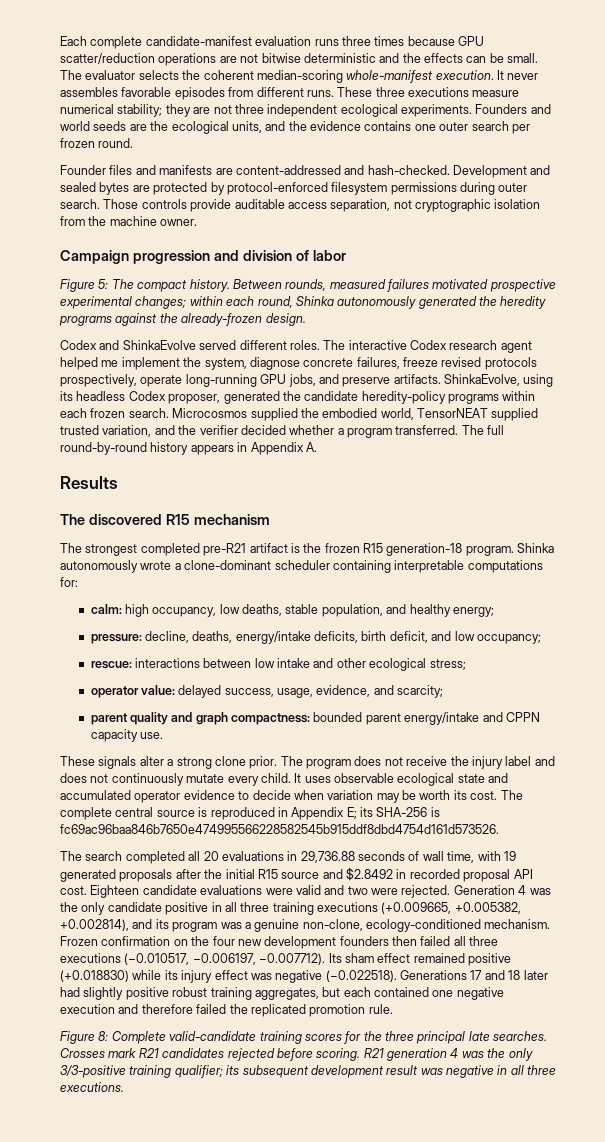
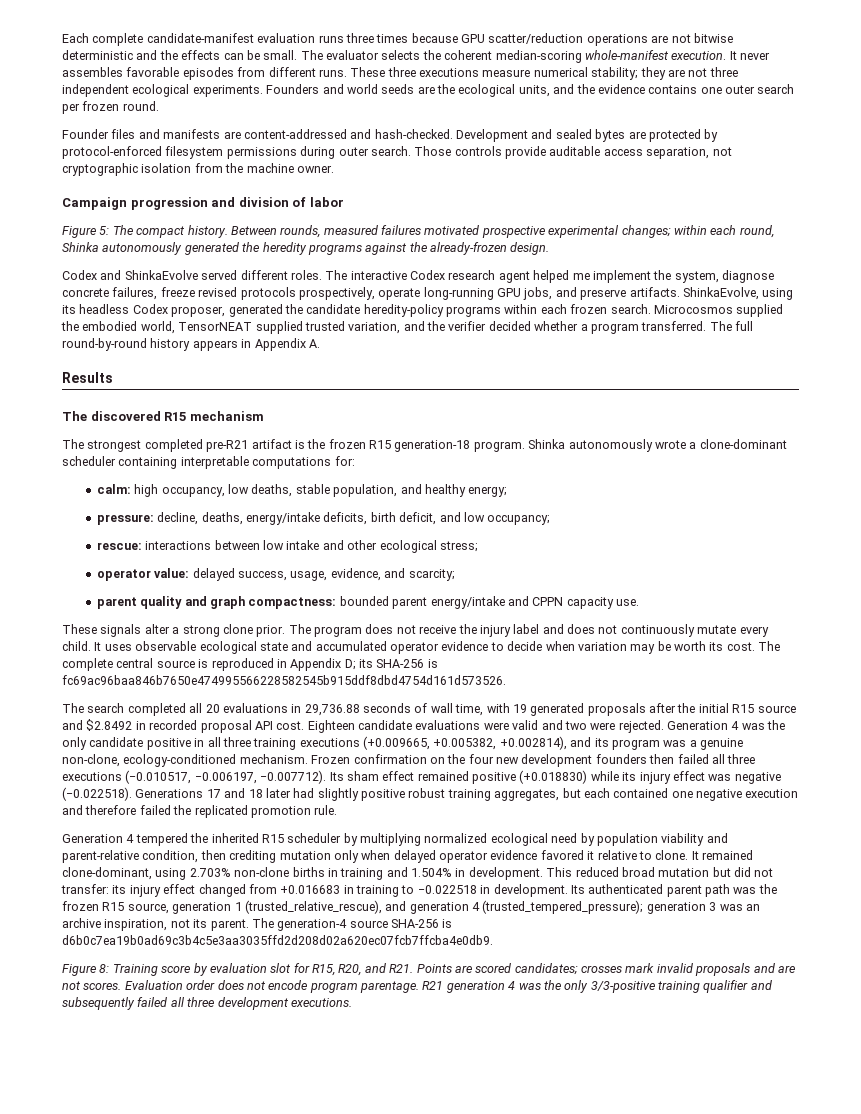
[346,807,357,819] E; -> [344,659,356,670] D;
[60,1031,548,1044] [60,1048,361,1061] Figure 8: Complete valid-candidate training scores for the three principal late searches. Crosses mark R21 candidates rejected before scoring. -> [62,833,728,846] [62,850,753,863] [62,867,774,880] [61,884,777,897] [62,900,760,914] [62,918,453,931] [62,935,493,945] [62,963,796,976] [62,980,419,993] Generation 4 tempered the inherited R15 scheduler by multiplying normalized ecological need by population viability and parent-relative condition, then crediting mutation only when delayed operator evidence favored it relative to clone. It remained clone-dominant, using 2.703% non-clone births in training and 1.504% in development. This reduced broad mutation but did not transfer: its injury effect changed from +0.016683 in training to −0.022518 in development. Its authenticated parent path was the frozen R15 source, generation 1 (trusted_relative_rescue), and generation 4 (trusted_tempered_pressure); generation 3 was an archive inspiration, not its parent. The generation-4 source SHA-256 is d6b0c7ea19b0ad69c3b4c5e3aa3035ffd2d208d02a620ec07fcb7ffcba4e0db9. // Figure 8: Training score by evaluation slot for R15, R20, and R21. Points are scored candidates; crosses mark invalid proposals and are not scores. Evaluation order does not encode program parentage.
[174,1065,557,1078] qualifier; its subsequent development result was negative in all three -> [703,980,772,993] [62,997,289,1010] qualifier and subsequently failed all three development

